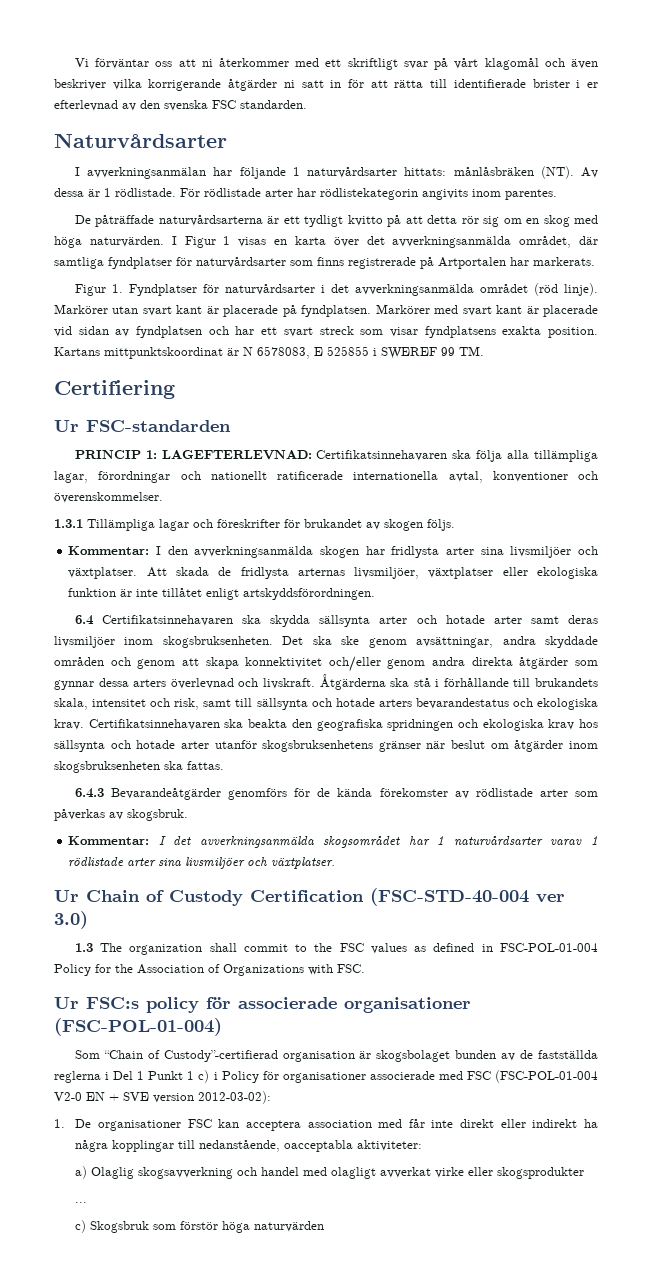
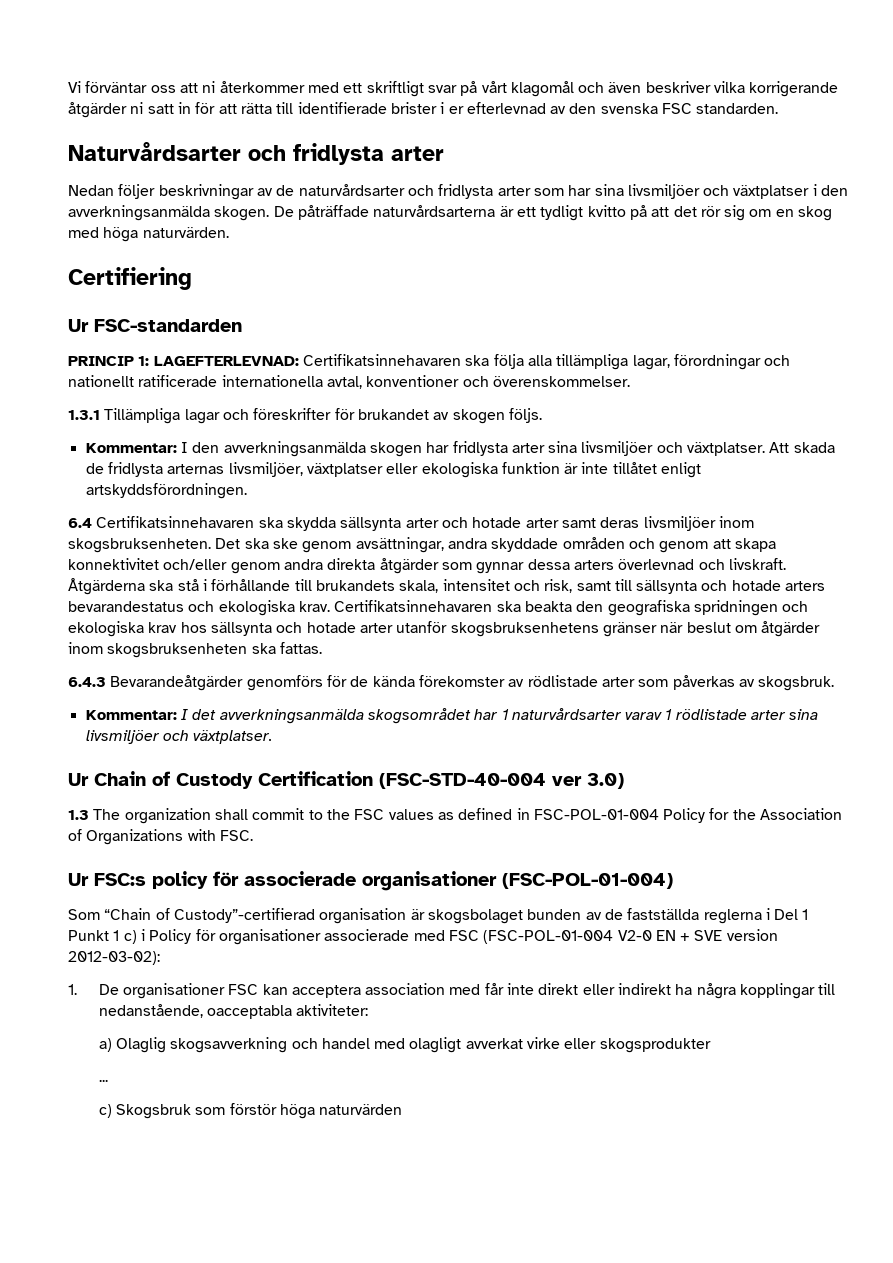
[74,166,598,179] [54,188,557,200] // I avverkningsanmälan har följande 1 naturvårdsarter hittats: månlåsbräken (NT). Av dessa är 1 rödlistade. För rödlistade arter har rödlistekategorin angivits inom parentes. // -> [248,143,444,165] [68,184,849,200] [68,205,270,221] och fridlysta arter // Nedan följer beskrivningar av de naturvårdsarter och fridlysta arter som har sina livsmiljöer och växtplatser i den avverkningsanmälda skogen.
[427,215,458,224] detta -> [673,206,697,217] det
[171,236,598,248] [54,257,595,269] [74,283,599,296] [54,304,598,317] [54,326,598,338] [54,346,484,359] I Figur 1 visas en karta över det avverkningsanmälda området, där samtliga fyndplatser för naturvårdsarter som finns registrerade på Artportalen har markerats. // Figur 1. Fyndplatser för naturvårdsarter i det avverkningsanmälda området (röd linje). Markörer utan svart kant är placerade på fyndplatsen. Markörer med svart kant är placerade vid sidan av fyndplatsen och har ett svart streck som visar fyndplatsens exakta position. Kartans mittpunktskoordinat är N 6578083, E 525855 i SWEREF 99 TM. -> (229, 232) none

